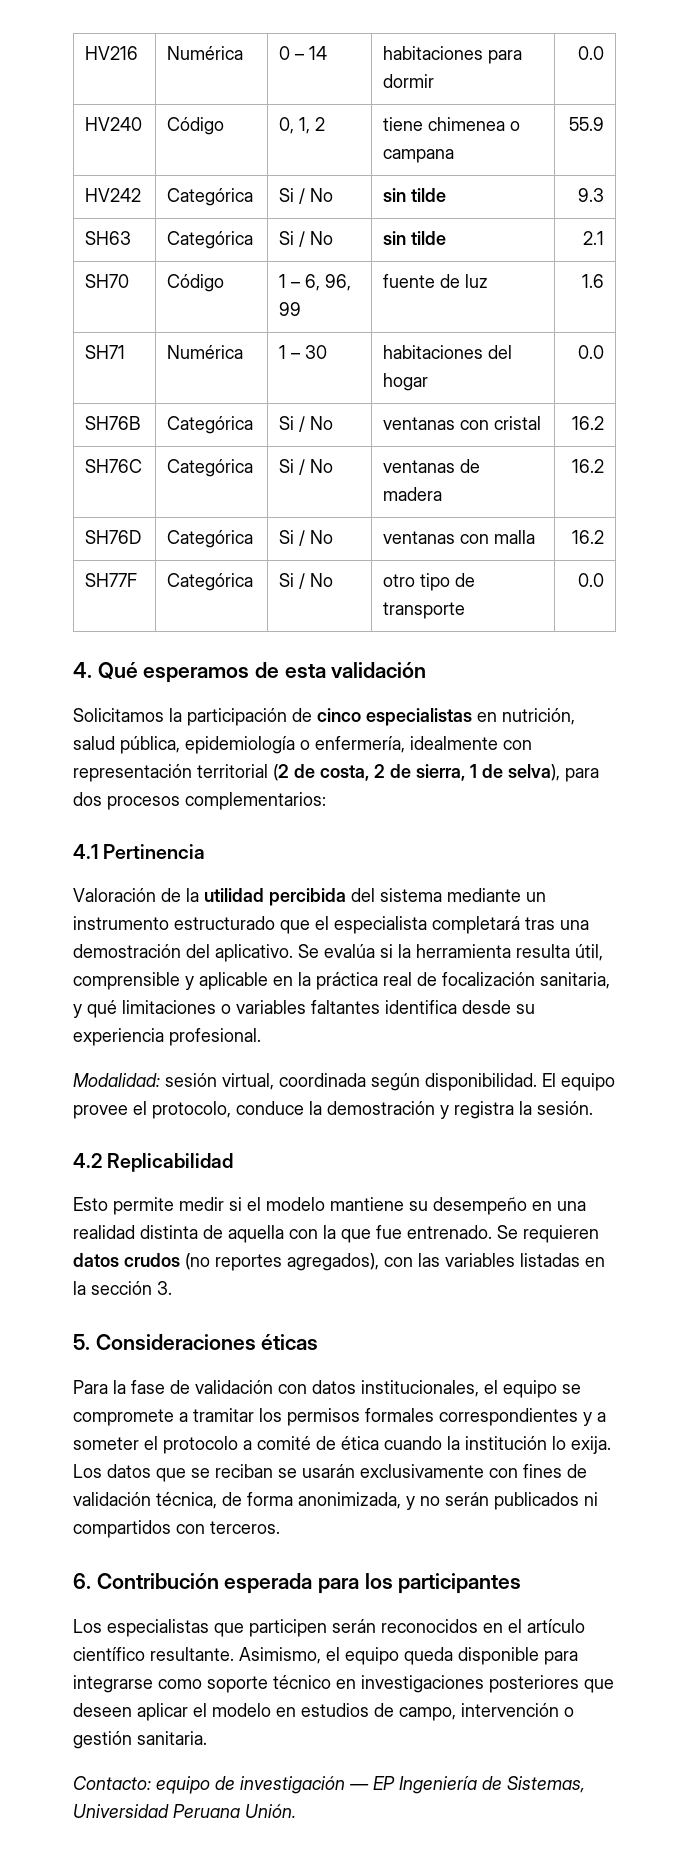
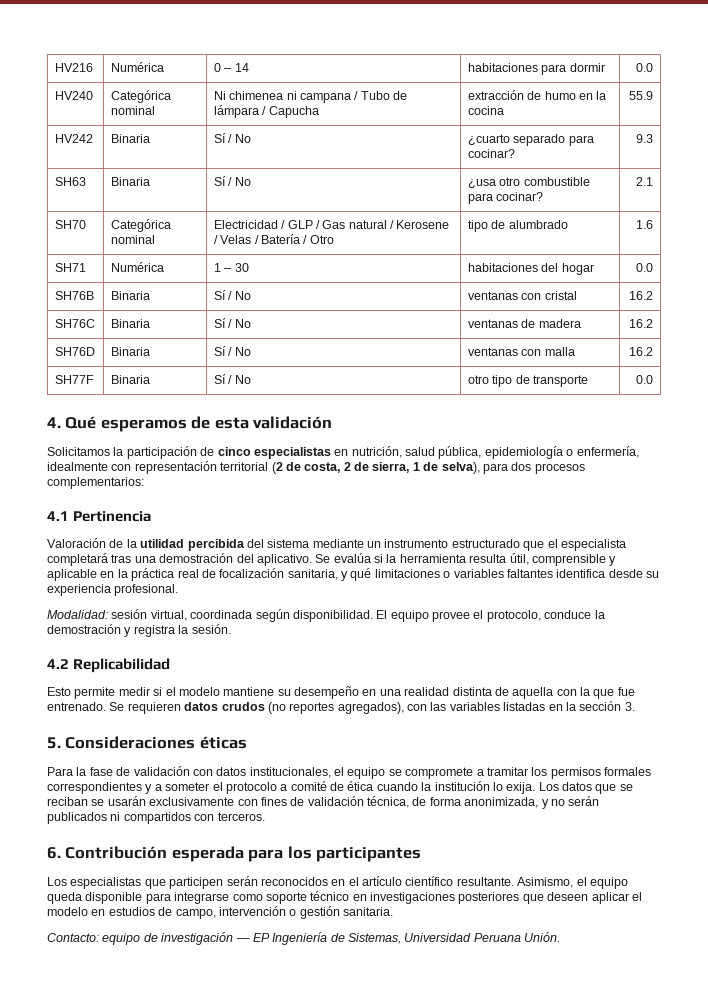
[167,117,225,135] [279,117,326,134] [383,117,521,131] [383,149,455,163] Código | 0, 1, 2 | tiene chimenea o campana -> [110,90,171,103] [110,106,155,115] [213,91,408,103] [213,105,319,118] [467,90,607,100] [467,106,504,115] Categórica nominal | Ni chimenea ni campana / Tubo de lámpara / Capucha | extracción de humo en la cocina
[167,188,254,206] [279,188,334,204] [383,188,447,202] Categórica | Si / No | sin tilde -> [110,134,150,143] [213,133,251,143] [467,134,594,146] [467,149,515,158] Binaria | Sí / No | ¿cuarto separado para cocinar?
[167,231,254,249] [279,231,334,247] [383,231,447,245] [582,231,604,245] [85,274,130,288] [167,274,225,292] [279,274,352,291] [279,302,302,316] [383,274,489,288] Categórica | Si / No | sin tilde | 2.1 // SH70 | Código | 1 – 6, 96, 99 | fuente de luz -> [110,177,150,186] [213,176,251,186] [467,177,590,189] [467,192,544,204] [636,177,654,186] [54,220,86,229] [110,219,171,232] [110,235,155,244] [213,220,450,229] [213,234,334,244] [467,220,568,232] Binaria | Sí / No | ¿usa otro combustible para cocinar? | 2.1 // SH70 | Categórica nominal | Electricidad / GLP / Gas natural / Kerosene / Velas / Batería / Otro | tipo de alumbrado
[167,416,254,434] [279,416,295,430] Categórica | Si -> [110,291,150,300] [213,290,226,300] Binaria | Sí
[167,459,254,477] [279,459,295,473] Categórica | Si -> [110,319,150,328] [213,318,226,328] Binaria | Sí
[167,530,254,548] [279,530,295,544] Categórica | Si -> [110,347,150,356] [213,346,226,356] Binaria | Sí
[167,573,254,591] [279,573,295,587] Categórica | Si -> [110,375,150,384] [213,374,226,384] Binaria | Sí

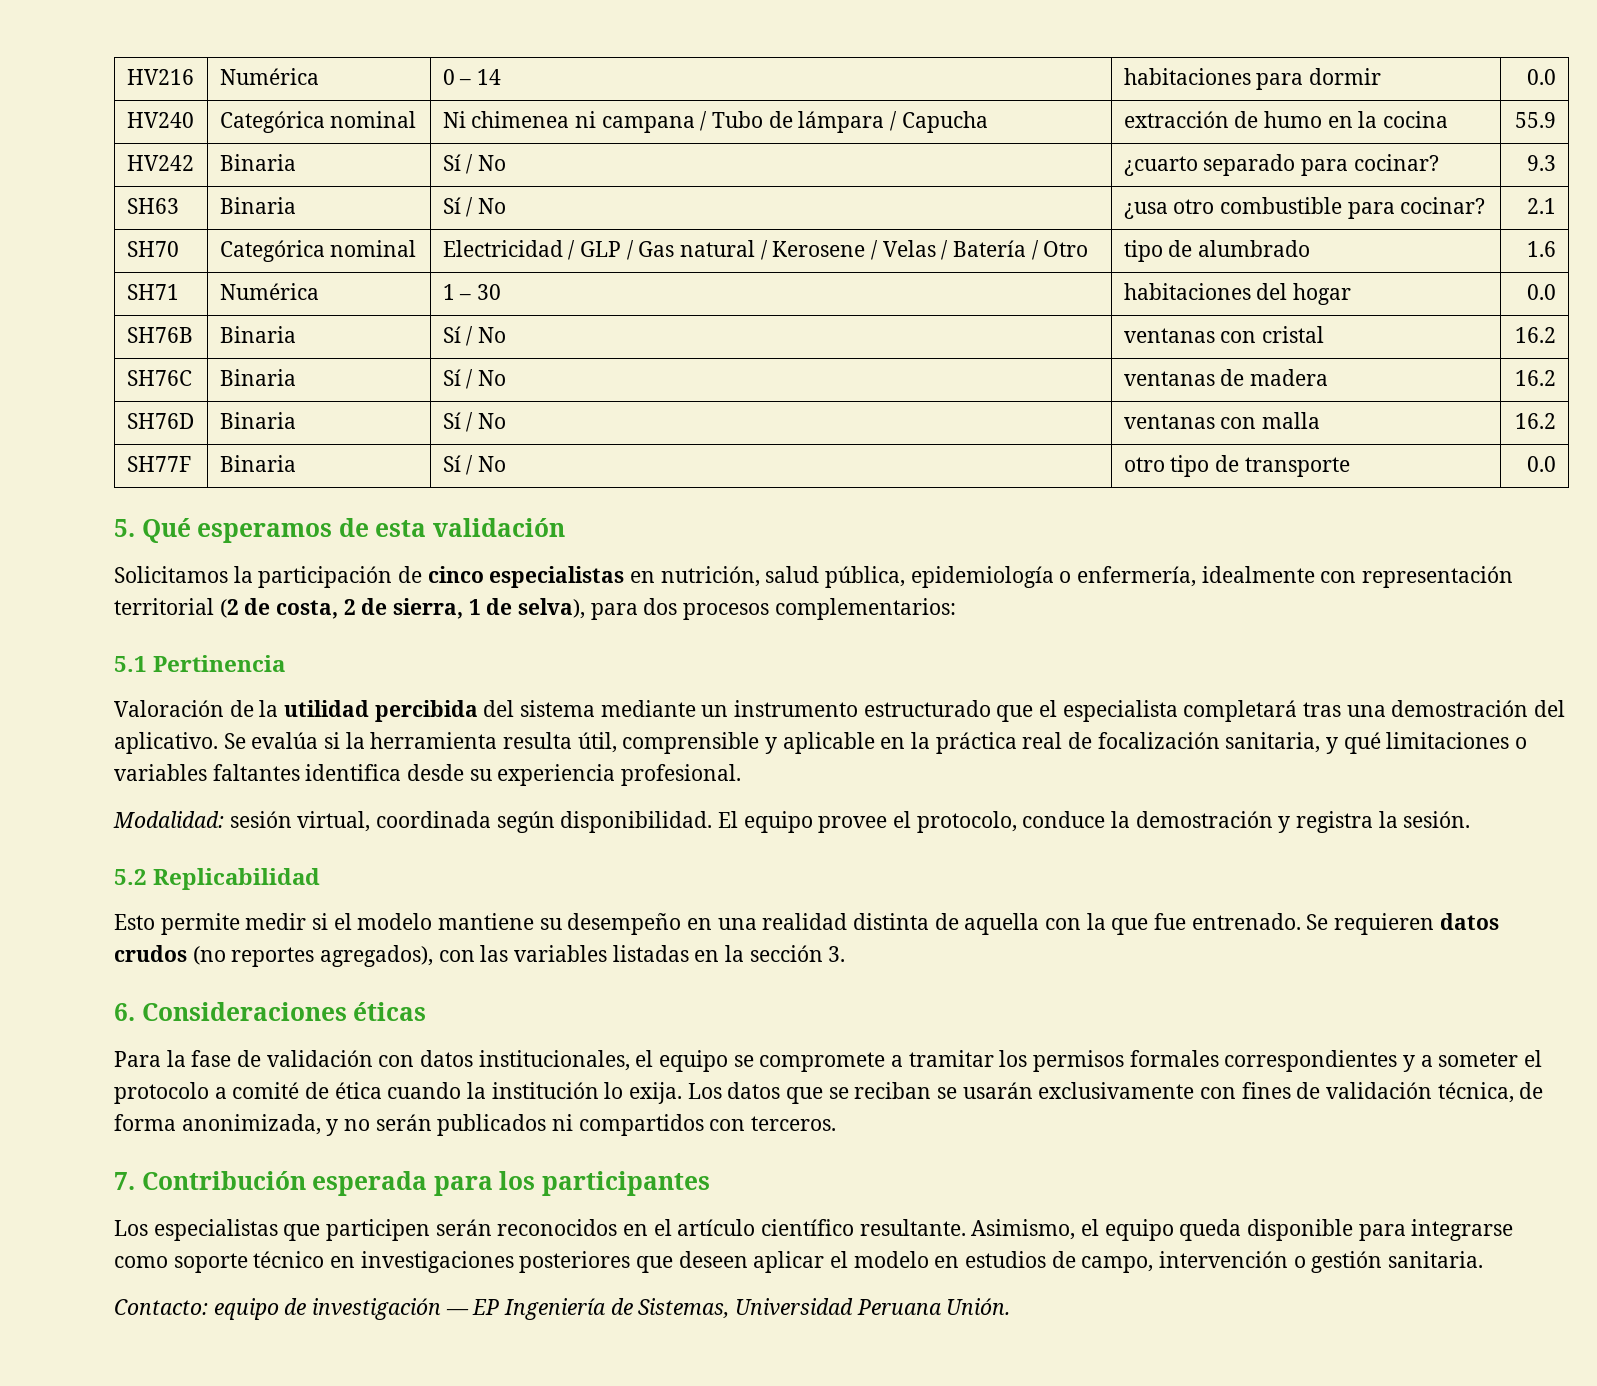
[47,417,61,428] 4. -> [114,519,135,537] 5.
[47,511,69,521] 4.1 -> [114,656,147,672] 5.1
[47,659,69,669] 4.2 -> [114,869,147,885] 5.2
[47,737,61,749] 5. -> [114,1003,135,1021] 6.
[47,847,61,859] 6. -> [114,1172,135,1190] 7.

